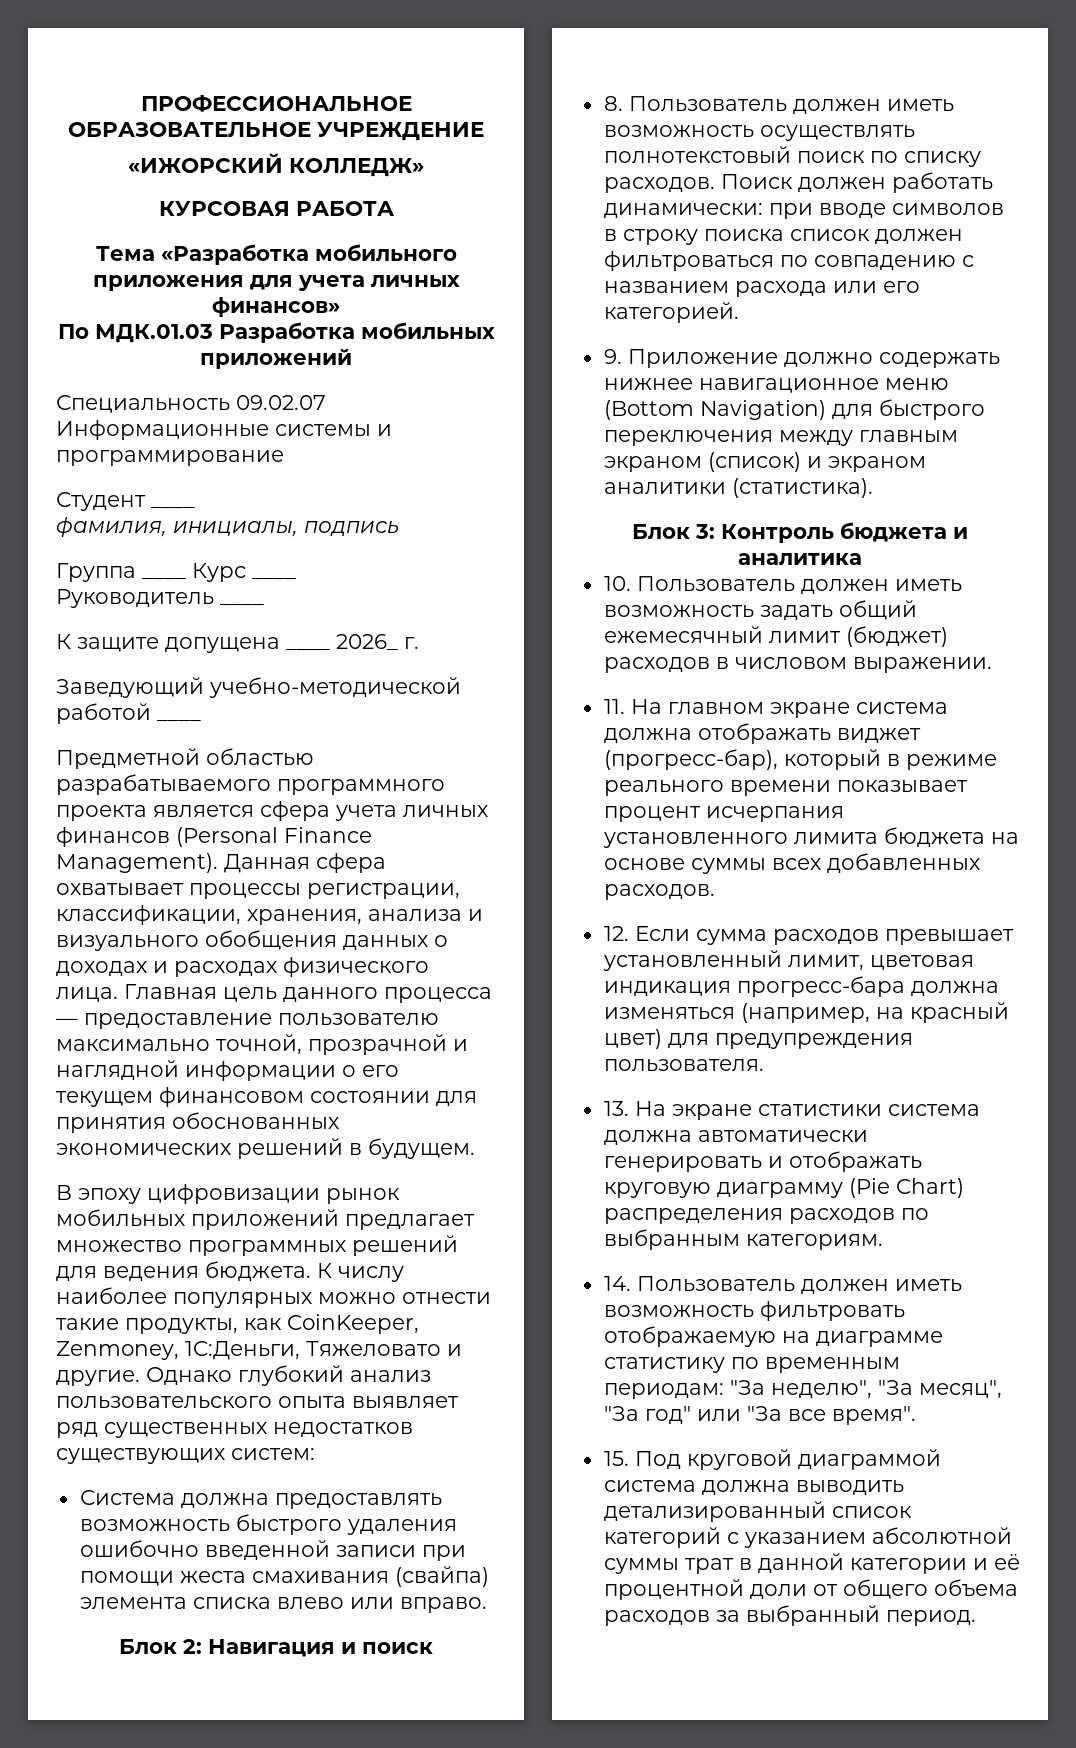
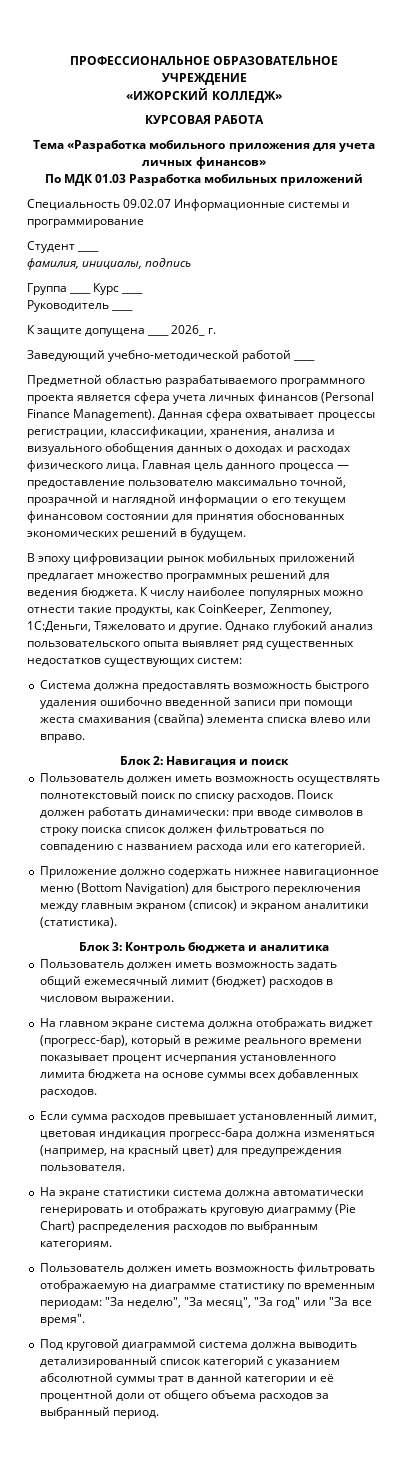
[94,324,213,343] МДК.01.03 -> [63,174,126,186] МДК 01.03
[603,96,623,111] 8. -> (290, 762) none
[603,349,622,364] 9. -> (366, 847) none
[603,576,631,591] 10. -> (330, 948) none
[603,699,625,714] 11. -> (174, 1000) none
[603,926,629,941] 12. -> (97, 1093) none
[603,1101,629,1116] 13. -> (125, 1168) none
[603,1276,631,1291] 14. -> (112, 1245) none
[603,1451,629,1466] 15. -> (85, 1320) none

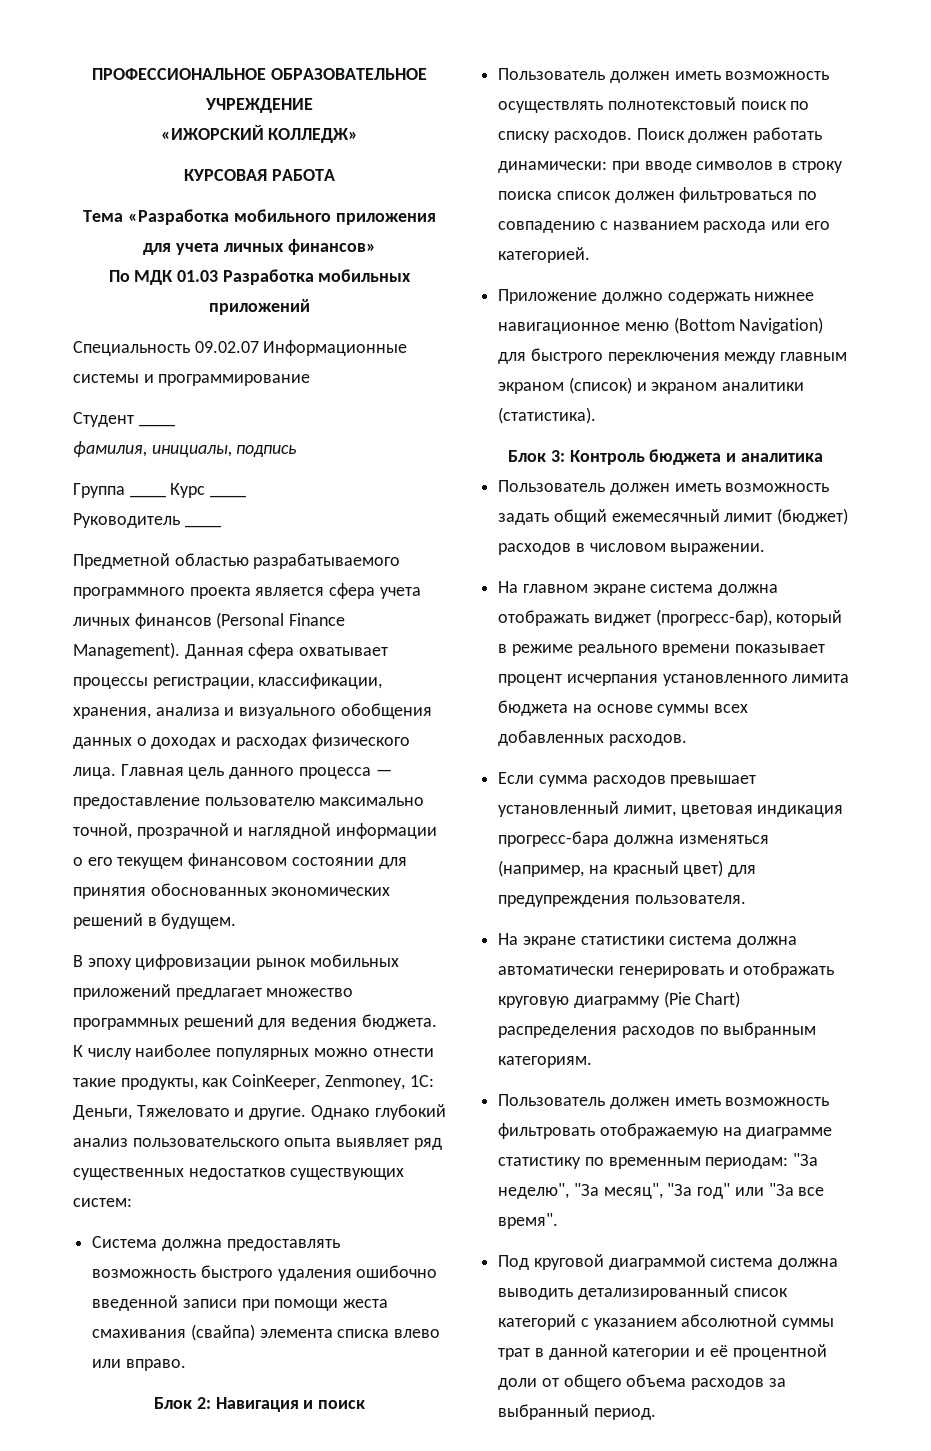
[27,325,216,337] [27,350,316,362] // К защите допущена ____ 2026_ г. // Заведующий учебно-методической работой ____ -> (221, 526) none
[27,621,91,632] 1C:Деньги, -> [409,1075,434,1087] [73,1105,132,1120] 1C: Деньги,

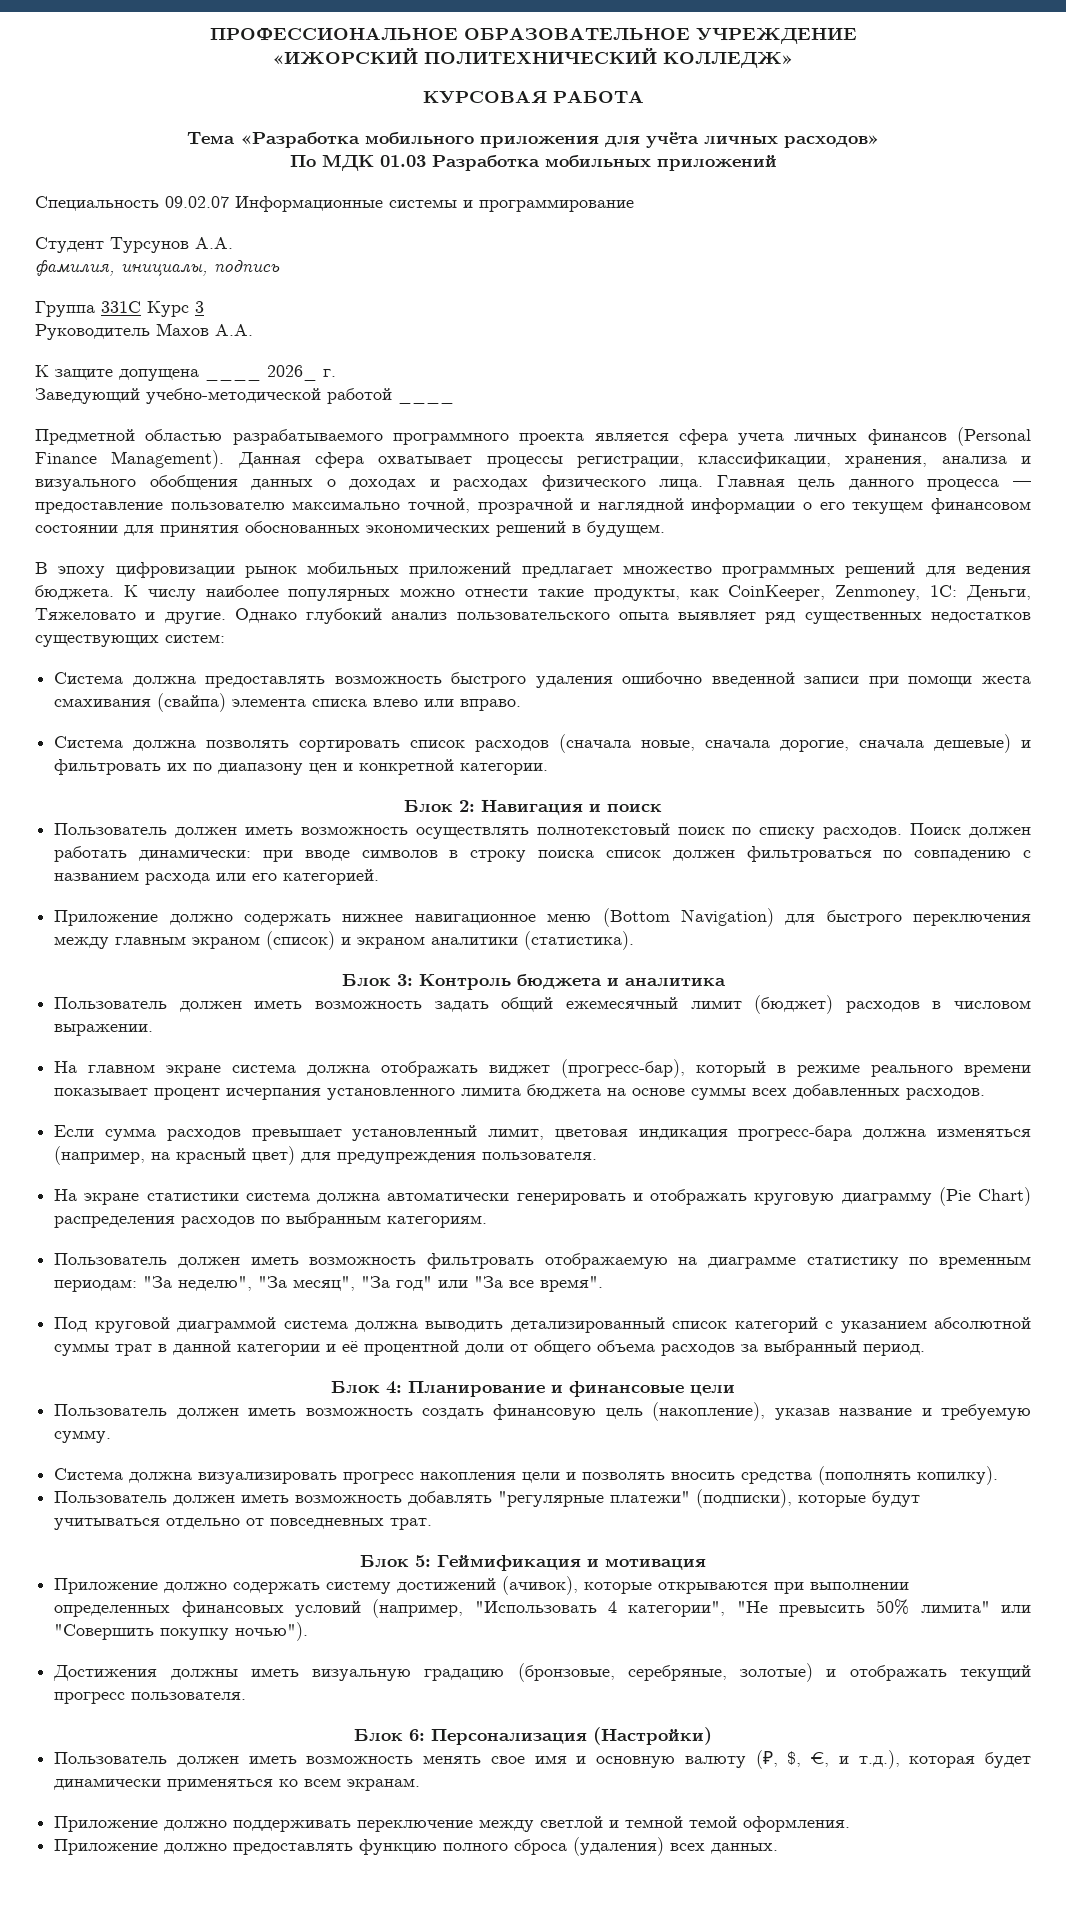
(264, 132) none -> [424,48,657,65] ПОЛИТЕХНИЧЕСКИЙ
[176,239,376,255] учета личных финансов» -> [645,132,880,148] учёта личных расходов»
[138,424,175,427] ____ -> [110,237,233,253] Турсунов А.А.
[129,483,247,498] [73,513,180,528] ____ Курс ____ // Руководитель -> [101,301,204,317] [35,323,253,340] [35,365,336,381] [35,388,392,404] 331С Курс 3 // Руководитель Махов А.А. // К защите допущена ____ 2026_ г. // Заведующий учебно-методической работой
(186, 1365) none -> [54,734,1031,753] [54,759,549,775] // Система должна позволять сортировать список расходов (сначала новые, сначала дорогие, сначала дешевые) и фильтровать их по диапазону цен и конкретной категории.
(656, 1414) none -> [331,1381,735,1397] [54,1402,1031,1421] [54,1430,112,1443] [54,1466,999,1485] [54,1489,921,1508] [54,1518,433,1530] [360,1555,706,1571] [54,1576,910,1595] [54,1599,1031,1618] [54,1622,309,1641] [53,1663,1031,1682] [54,1692,247,1704] [354,1727,712,1745] [54,1750,1031,1769] [54,1778,421,1791] [54,1816,851,1832] [54,1837,779,1856] // Блок 4: Планирование и финансовые цели // Пользователь должен иметь возможность создать финансовую цель (накопление), указав название и требуемую сумму. // Система должна визуализировать прогресс накопления цели и позволять вносить средства (пополнять копилку). // Пользователь должен иметь возможность добавлять "регулярные платежи" (подписки), которые будут учитываться отдельно от повседневных трат. // Блок 5: Геймификация и мотивация // Приложение должно содержать систему достижений (ачивок), которые открываются при выполнении определенных финансовых условий (например, "Использовать 4 категории", "Не превысить 50% лимита" или "Совершить покупку ночью"). // Достижения должны иметь визуальную градацию (бронзовые, серебряные, золотые) и отображать текущий прогресс пользователя. // Блок 6: Персонализация (Настройки) // Пользователь должен иметь возможность менять свое имя и основную валюту (₽, $, €, и т.д.), которая будет динамически применяться ко всем экранам. // Приложение должно поддерживать переключение между светлой и темной темой оформления. // Приложение должно предоставлять функцию полного сброса (удаления) всех данных.

